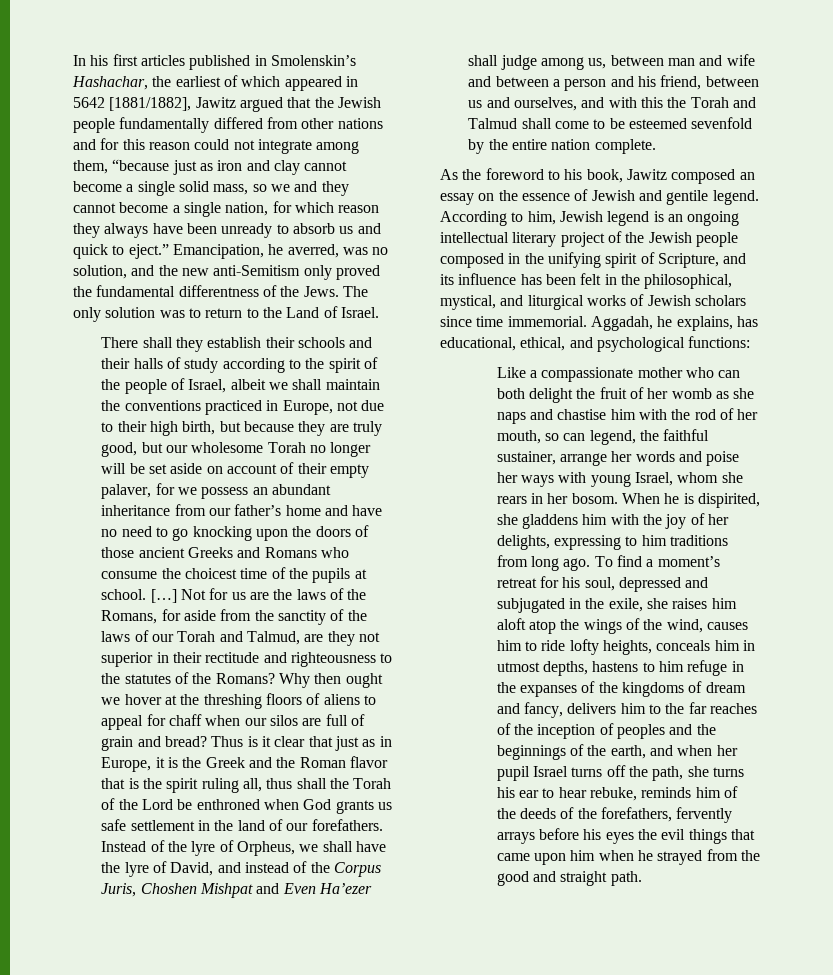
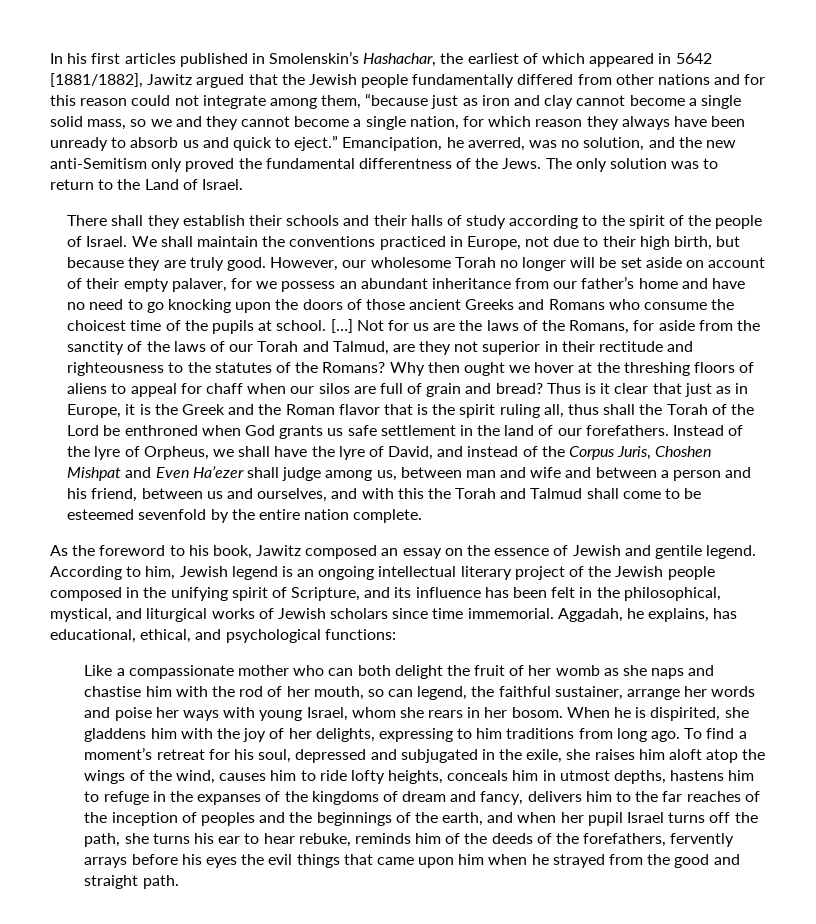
[188,379,288,393] Israel, albeit we -> [86,236,157,247] Israel. We
[101,442,163,457] good, but -> [226,257,339,271] good. However,
[642,661,684,672] to him -> [728,770,755,781] [84,791,100,802] him to

